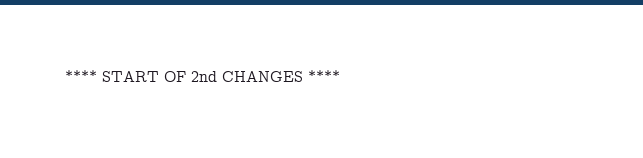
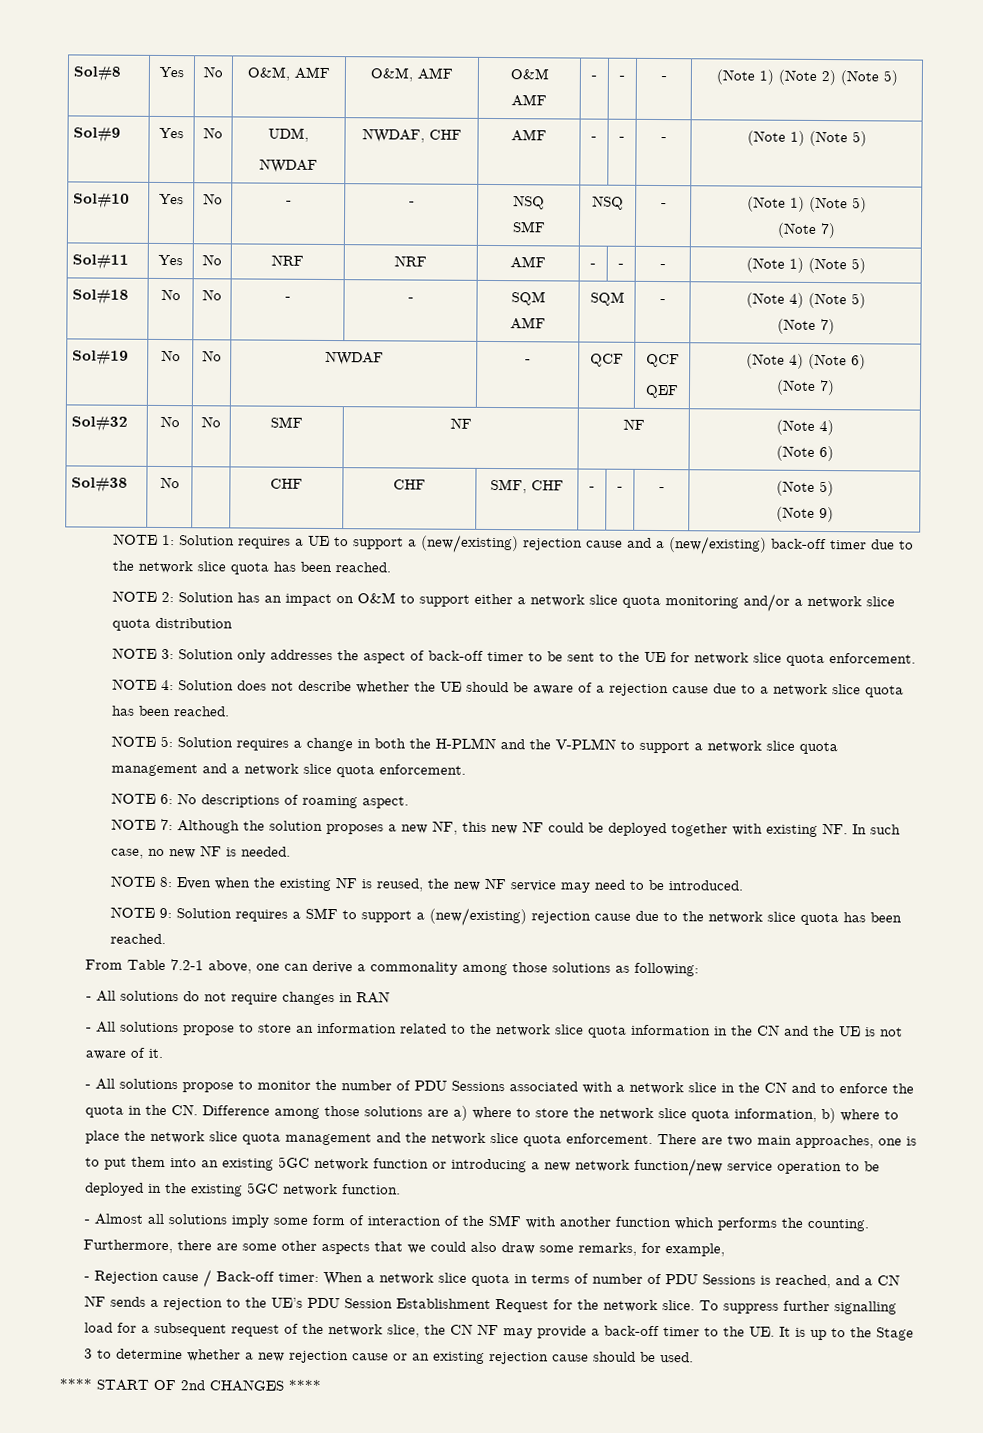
(65, 76) none -> [73,65,122,82] [159,66,184,78] [203,66,223,78] [247,66,330,81] [370,67,453,82] [509,68,549,80] [511,94,547,107] [591,75,597,80] [619,75,625,80] [660,76,667,81] [715,69,898,86] [73,126,122,143] [159,127,184,139] [203,127,223,139] [268,127,309,142] [259,158,318,173] [361,128,462,143] [511,129,547,142] [591,136,597,141] [619,136,625,141] [660,137,667,142] [746,130,867,147] [73,192,131,209] [159,193,184,205] [203,193,223,205] [285,200,292,205] [408,201,415,206] [513,195,545,210] [511,221,546,233] [592,195,624,210] [660,203,667,208] [746,196,867,213] [776,222,836,239] [72,253,130,270] [158,254,183,266] [202,254,222,266] [271,254,304,266] [394,255,427,267] [510,256,546,269] [590,263,596,268] [618,263,624,268] [659,264,666,269] [745,257,866,274] [72,288,130,305] [160,288,181,301] [202,289,222,301] [284,296,291,301] [407,297,414,302] [510,291,546,306] [510,317,546,330] [589,291,625,306] [659,299,666,304] [745,292,866,309] [776,318,835,335] [72,349,130,366] [160,349,181,362] [202,350,222,362] [324,350,384,366] [525,359,531,364] [590,353,624,367] [645,353,680,368] [645,384,679,399] [745,353,866,370] [775,379,835,396] [71,415,129,432] [159,415,180,428] [201,416,221,428] [270,416,303,428] [449,417,472,429] [622,418,645,430] [775,419,834,436] [775,445,834,462] [71,476,129,493] [159,476,180,489] [270,478,303,489] [393,479,426,490] [490,478,564,494] [589,486,595,491] [617,486,623,491] [658,487,665,492] [775,480,834,497] [775,506,834,523] [112,533,914,555] [111,560,391,575] [111,590,895,612] [111,617,233,631] [111,647,916,667] [111,678,904,698] [110,705,230,717] [110,735,838,755] [110,763,466,778] [110,792,409,809] [110,818,901,837] [110,845,291,859] [109,875,744,893] [109,906,902,927] [109,933,166,945] [85,959,700,977] [85,990,390,1006] [85,1021,903,1038] [84,1047,163,1060] [84,1078,914,1095] [84,1104,899,1124] [84,1130,917,1149] [84,1156,880,1177] [84,1182,401,1197] [83,1213,869,1232] [83,1239,726,1257] [83,1269,900,1289] [83,1295,897,1315] [83,1322,914,1341] [83,1348,694,1365] Sol#8 | Yes | No | O&M, AMF | O&M, AMF | O&M // AMF | - | - | - | (Note 1) (Note 2) (Note 5) // Sol#9 | Yes | No | UDM, // NWDAF | NWDAF, CHF | AMF | - | - | - | (Note 1) (Note 5) // Sol#10 | Yes | No | - | - | NSQ // SMF | NSQ | - | (Note 1) (Note 5) // (Note 7) // Sol#11 | Yes | No | NRF | NRF | AMF | - | - | - | (Note 1) (Note 5) // Sol#18 | No | No | - | - | SQM // AMF | SQM | - | (Note 4) (Note 5) // (Note 7) // Sol#19 | No | No | NWDAF | - | QCF | QCF // QEF | (Note 4) (Note 6) // (Note 7) // Sol#32 | No | No | SMF | NF | NF | (Note 4) // (Note 6) // Sol#38 | No | | CHF | CHF | SMF, CHF | - | - | - | (Note 5) // (Note 9) // NOTE 1: Solution requires a UE to support a (new/existing) rejection cause and a (new/existing) back-off timer due to the network slice quota has been reached. // NOTE 2: Solution has an impact on O&M to support either a network slice quota monitoring and/or a network slice quota distribution // NOTE 3: Solution only addresses the aspect of back-off timer to be sent to the UE for network slice quota enforcement. // NOTE 4: Solution does not describe whether the UE should be aware of a rejection cause due to a network slice quota has been reached. // NOTE 5: Solution requires a change in both the H-PLMN and the V-PLMN to support a network slice quota management and a network slice quota enforcement. // NOTE 6: No descriptions of roaming aspect. // NOTE 7: Although the solution proposes a new NF, this new NF could be deployed together with existing NF. In such case, no new NF is needed. // NOTE 8: Even when the existing NF is reused, the new NF service may need to be introduced. // NOTE 9: Solution requires a SMF to support a (new/existing) rejection cause due to the network slice quota has been reached. // From Table 7.2-1 above, one can derive a commonality among those solutions as following: // - All solutions do not require changes in RAN // - All solutions propose to store an information related to the network slice quota information in the CN and the UE is not aware of it. // - All solutions propose to monitor the number of PDU Sessions associated with a network slice in the CN and to enforce the quota in the CN. Difference among those solutions are a) where to store the network slice quota information, b) where to place the network slice quota management and the network slice quota enforcement. There are two main approaches, one is to put them into an existing 5GC network function or introducing a new network function/new service operation to be deployed in the existing 5GC network function. // - Almost all solutions imply some form of interaction of the SMF with another function which performs the counting. // Furthermore, there are some other aspects that we could also draw some remarks, for example, // - Rejection cause / Back-off timer: When a network slice quota in terms of number of PDU Sessions is reached, and a CN NF sends a rejection to the UE’s PDU Session Establishment Request for the network slice. To suppress further signalling load for a subsequent request of the network slice, the CN NF may provide a back-off timer to the UE. It is up to the Stage 3 to determine whether a new rejection cause or an existing rejection cause should be used. //

